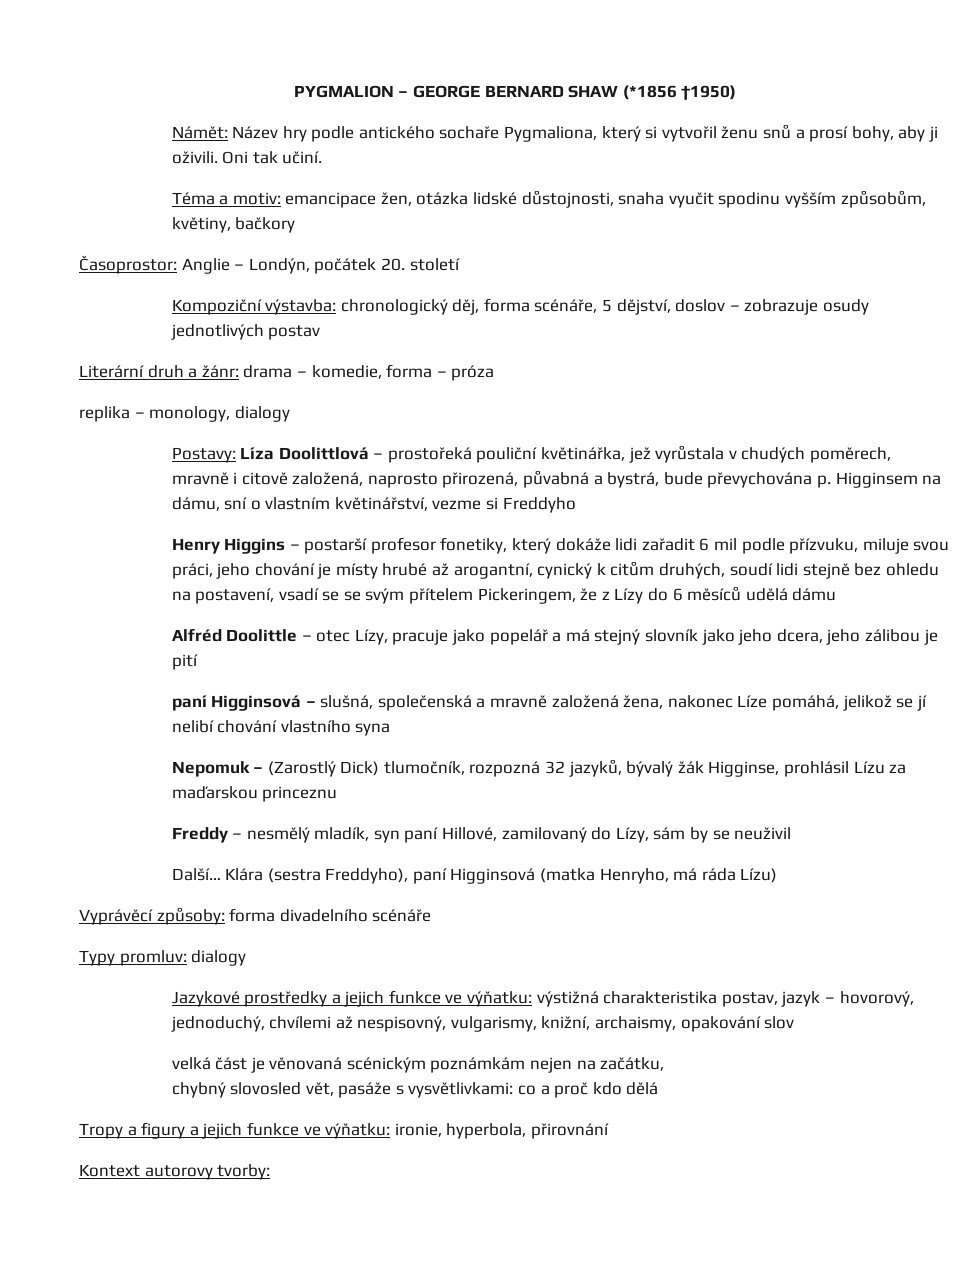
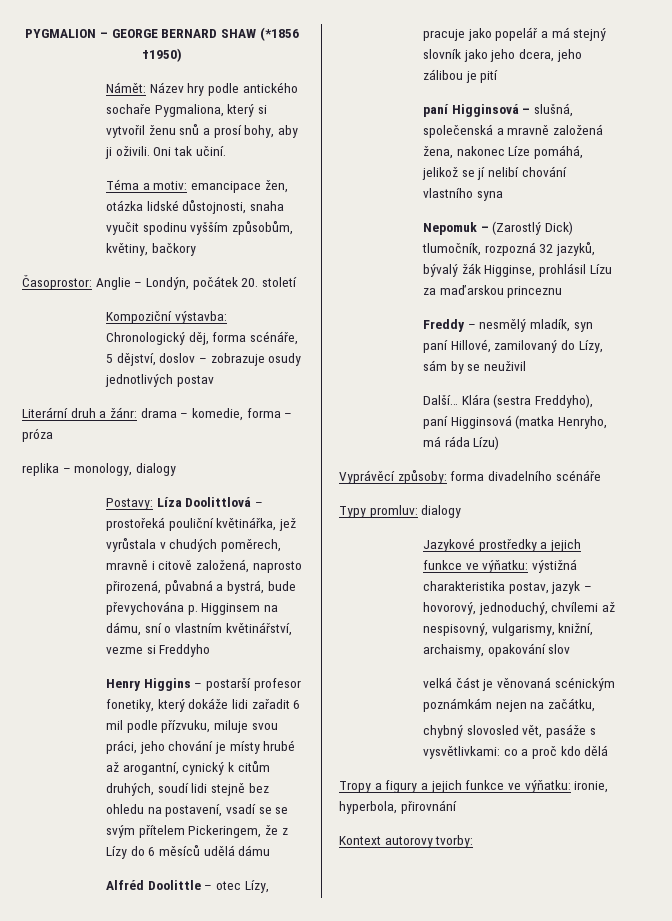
[340,299,448,315] chronologický -> [106,332,185,345] Chronologický

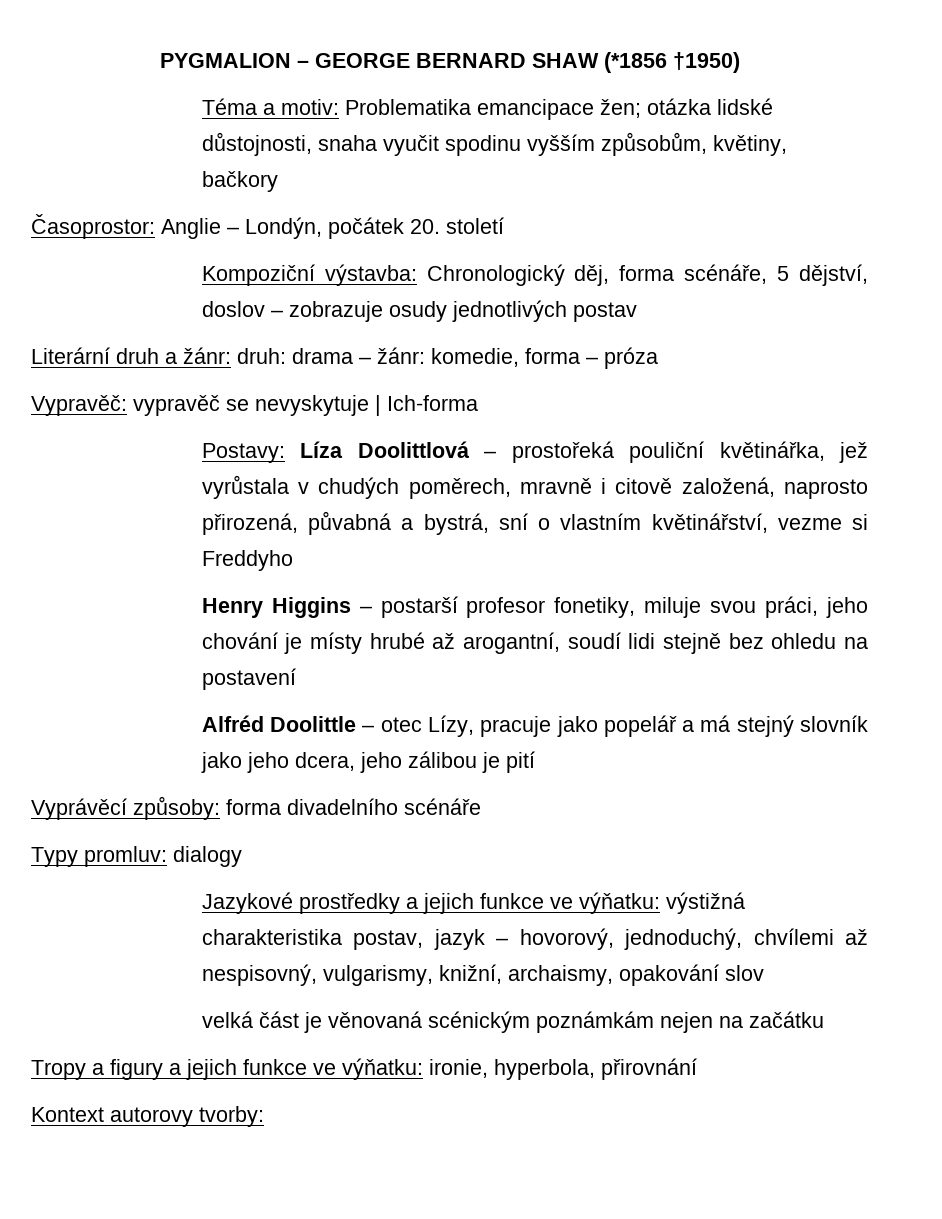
[106,82,298,96] [106,104,267,117] [106,124,298,138] [105,146,226,159] // Námět: Název hry podle antického sochaře Pygmaliona, který si vytvořil ženu snů a prosí bohy, aby ji oživili. Oni tak učiní. -> (740, 62) none
[190,180,288,193] emancipace žen, -> [344,99,641,120] Problematika emancipace žen;
(137, 412) none -> [237,348,286,364] druh:
(189, 415) none -> [377,347,425,364] žánr:
[22,463,176,476] replika – monology, dialogy -> [31,395,478,416] Vypravěč: vypravěč se nevyskytuje | Ich-forma
[267,581,296,591] [106,601,278,615] [106,622,141,636] bude převychována p. Higginsem na dámu, -> (489, 524) none
[157,698,301,712] [106,720,211,733] který dokáže lidi zařadit 6 mil podle přízvuku, -> (636, 607) none
[182,761,270,775] [106,783,154,796] cynický k citům druhých, -> (561, 643) none
[165,804,289,817] [106,825,288,838] [106,845,271,859] postavení, vsadí se se svým přítelem Pickeringem, že z Lízy do 6 měsíců udělá dámu -> [201,668,296,690] postavení
[423,103,573,117] [423,124,603,138] [423,145,583,159] [422,166,567,180] [423,188,503,201] [423,221,573,235] [422,242,595,256] [423,263,612,277] [423,285,563,298] [423,319,593,332] [423,339,603,353] [423,360,526,374] [423,394,593,408] [423,415,607,429] [423,436,500,450] // paní Higginsová – slušná, společenská a mravně založená žena, nakonec Líze pomáhá, jelikož se jí nelibí chování vlastního syna // Nepomuk – (Zarostlý Dick) tlumočník, rozpozná 32 jazyků, bývalý žák Higginse, prohlásil Lízu za maďarskou princeznu // Freddy – nesmělý mladík, syn paní Hillové, zamilovaný do Lízy, sám by se neuživil // Další… Klára (sestra Freddyho), paní Higginsová (matka Henryho, má ráda Lízu) -> (535, 762) none
[547,698,595,712] [423,724,596,738] [423,745,609,759] začátku, // chybný slovosled vět, pasáže s vysvětlivkami: co a proč kdo dělá -> [748,1011,824,1028] začátku

